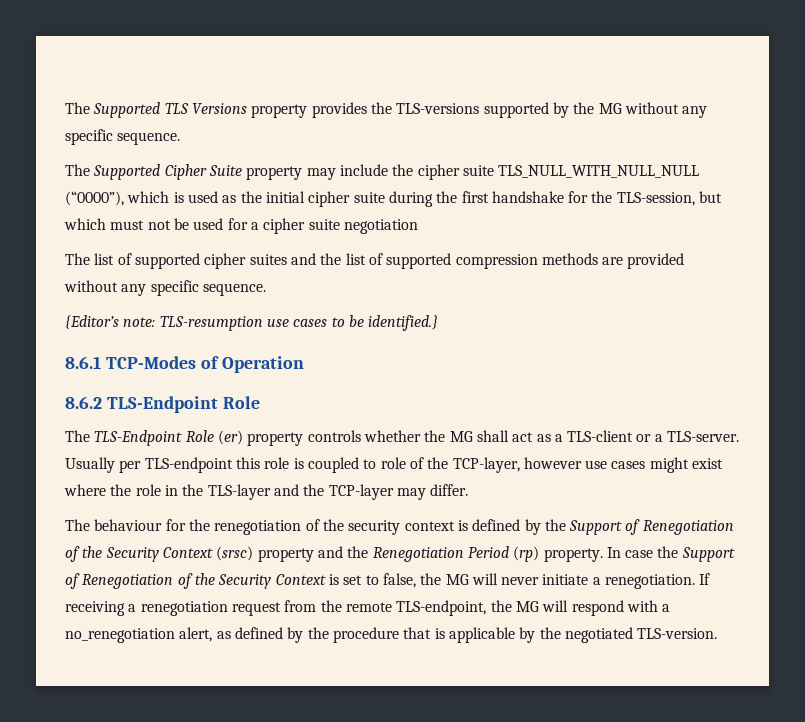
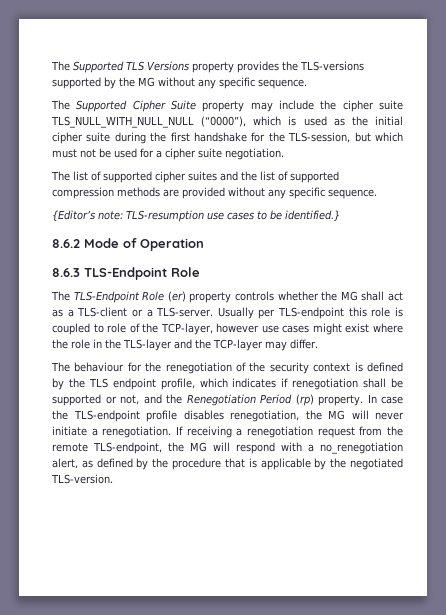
[343,219,418,234] negotiation -> [225,148,284,160] negotiation.
[65,356,196,369] 8.6.1 TCP-Modes -> [52,238,119,248] 8.6.2 Mode
[65,396,102,409] 8.6.2 -> [52,268,80,277] 8.6.3
[569,519,734,535] [65,546,314,562] Support of Renegotiation of the Security Context (srsc) property -> [88,378,403,390] [52,394,140,406] TLS endpoint profile, which indicates if renegotiation shall be supported or not,
[681,547,735,562] [65,573,416,589] Support of Renegotiation of the Security Context is set to false, -> [73,410,299,422] TLS-endpoint profile disables renegotiation,

